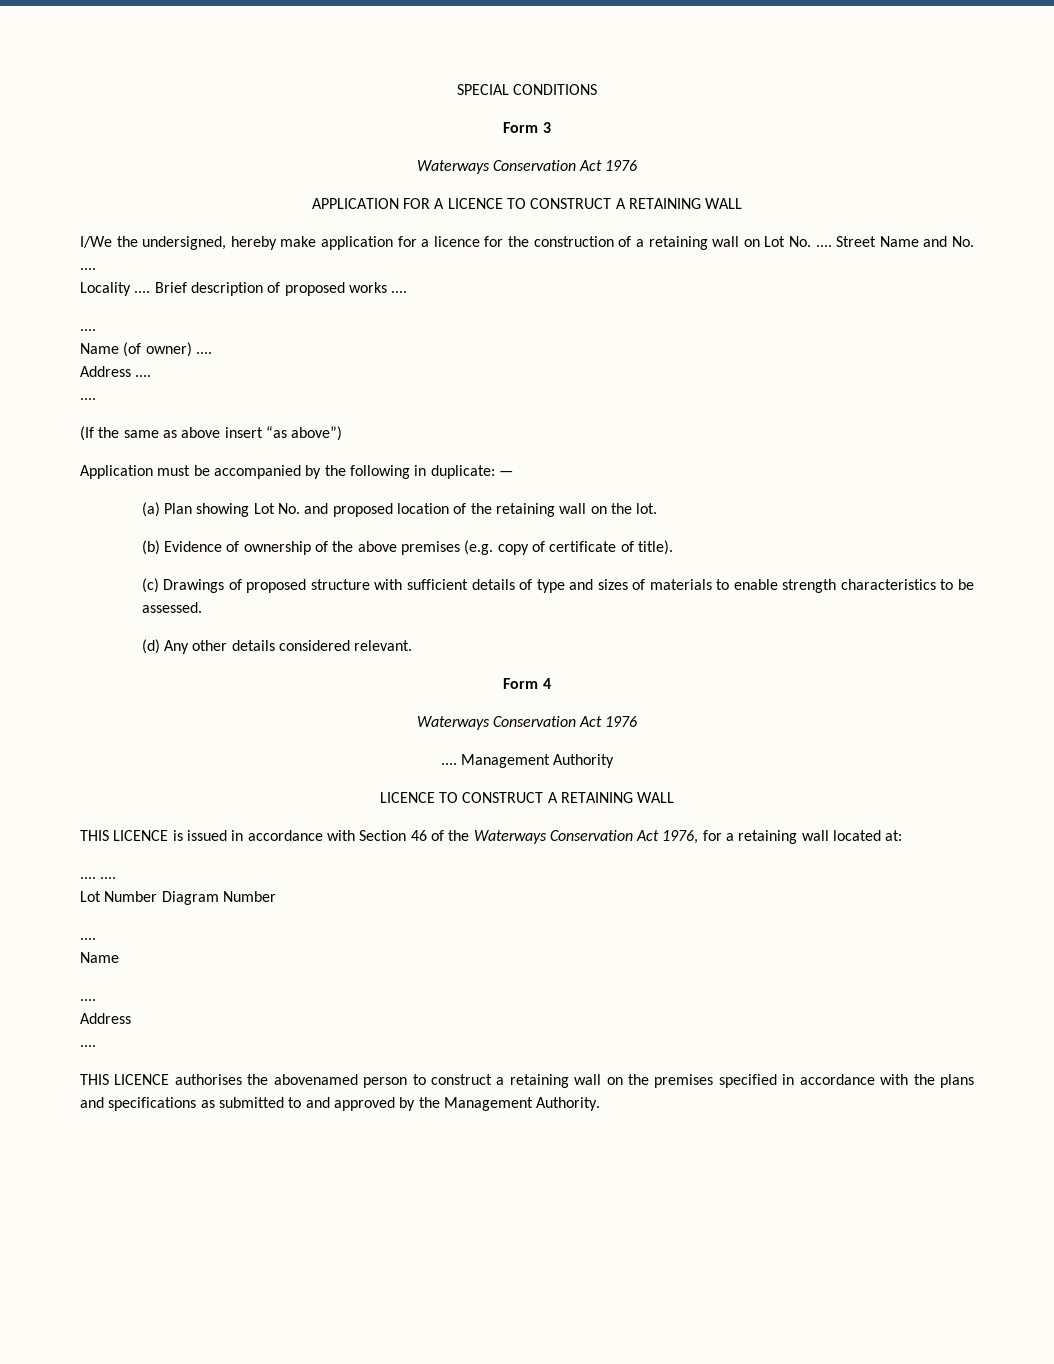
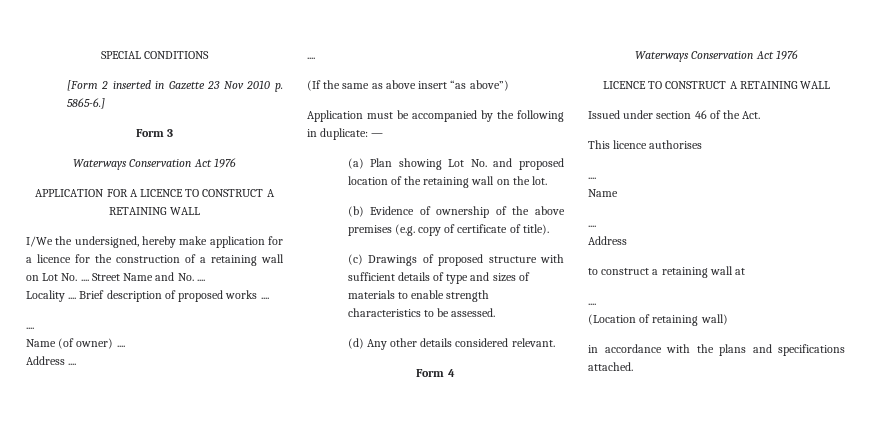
(598, 89) none -> [66,80,283,92] [66,98,105,109] // [Form 2 inserted in Gazette 23 Nov 2010 p. 5865-6.]
[440,754,615,768] [379,792,675,803] [80,830,903,844] [80,877,117,879] [80,891,276,905] [80,938,96,940] [80,952,119,963] [80,999,96,1001] [80,1013,131,1024] [80,1045,96,1047] [80,1074,408,1088] // .... Management Authority // LICENCE TO CONSTRUCT A RETAINING WALL // THIS LICENCE is issued in accordance with Section 46 of the Waterways Conservation Act 1976, for a retaining wall located at: // .... .... // Lot Number Diagram Number // .... // Name // .... // Address // .... // THIS LICENCE authorises the abovenamed person -> [602,81,831,89] [588,110,761,119] [588,140,703,149] [588,177,596,179] [588,189,618,197] [588,225,596,227] [588,236,627,245] // LICENCE TO CONSTRUCT A RETAINING WALL // Issued under section 46 of the Act. // This licence authorises // .... // Name // .... // Address //
[606,1074,777,1088] on the premises specified -> [735,268,746,275] [588,303,596,305] [588,314,728,326] at // .... // (Location of retaining wall) //
[200,1097,601,1111] as submitted to and approved by the Management Authority. -> [588,362,633,371] attached.

